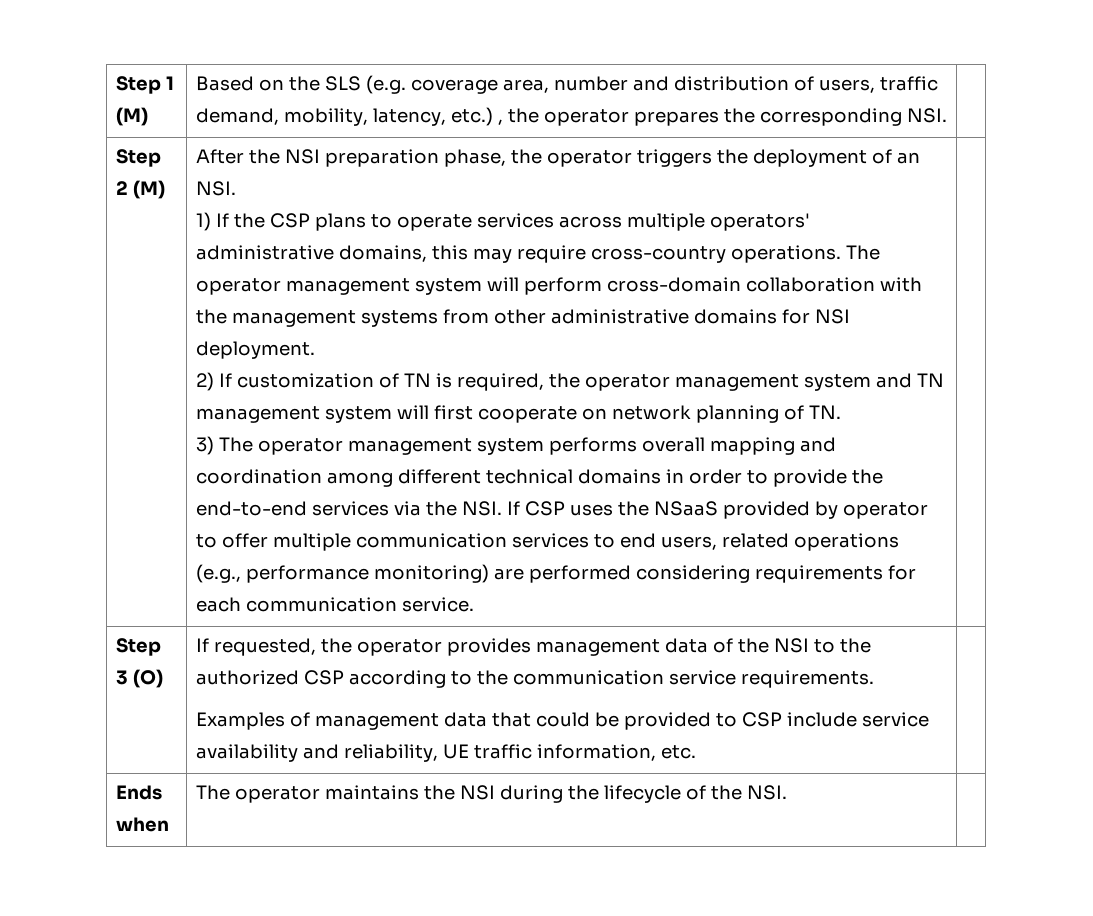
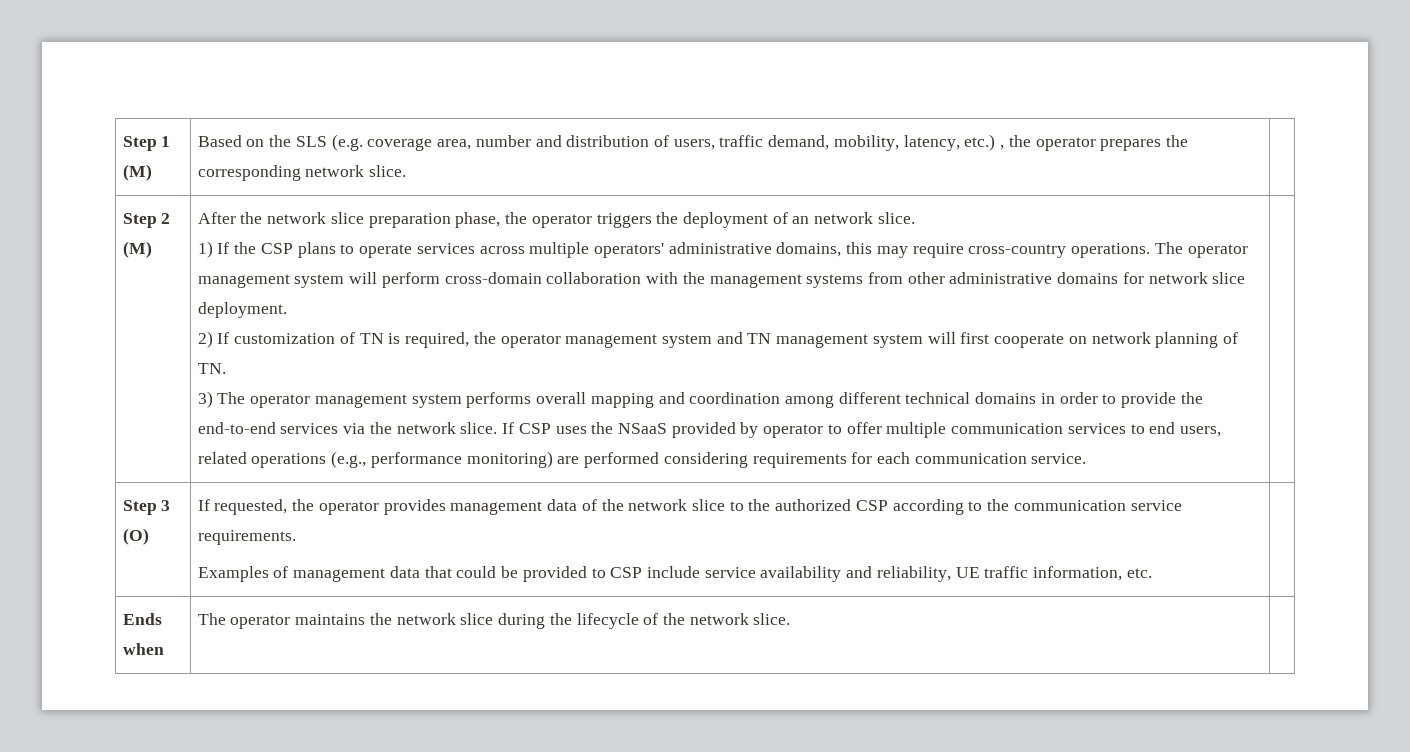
[906,108,947,123] NSI. -> [305,165,407,177] network slice.
[284,149,320,164] NSI -> [267,212,364,224] network slice
[195,181,236,196] NSI. -> [814,212,915,224] network slice.
[814,309,850,324] NSI -> [1148,272,1246,284] network slice
[461,501,502,516] NSI. -> [396,422,498,434] network slice.
[773,638,809,653] NSI -> [628,499,725,511] network slice
[459,785,495,800] NSI -> [396,613,494,625] network slice
[746,785,787,800] NSI. -> [689,613,791,625] network slice.

